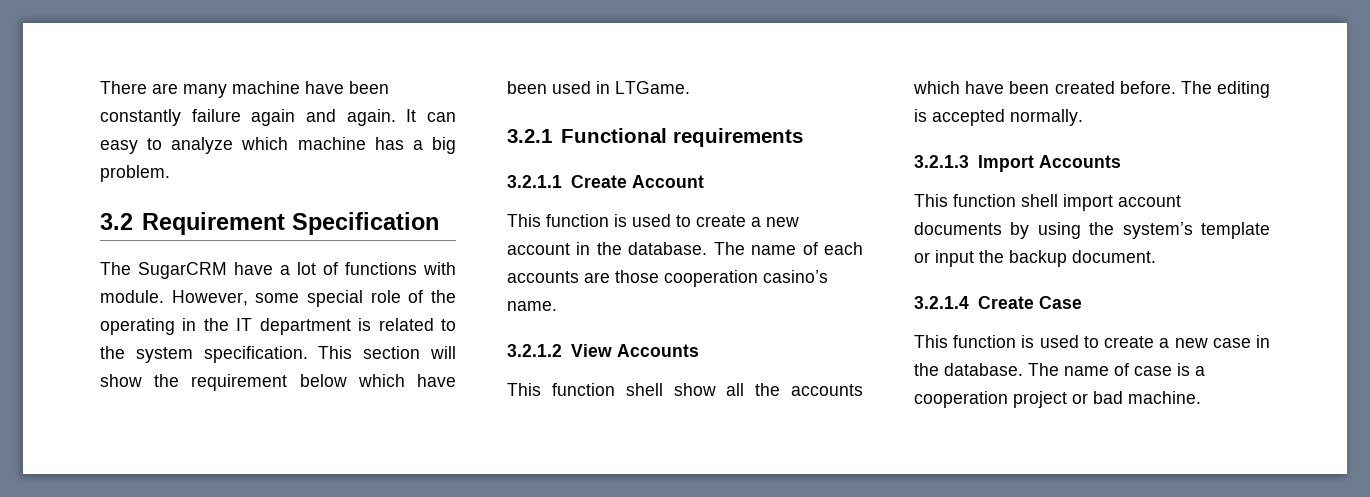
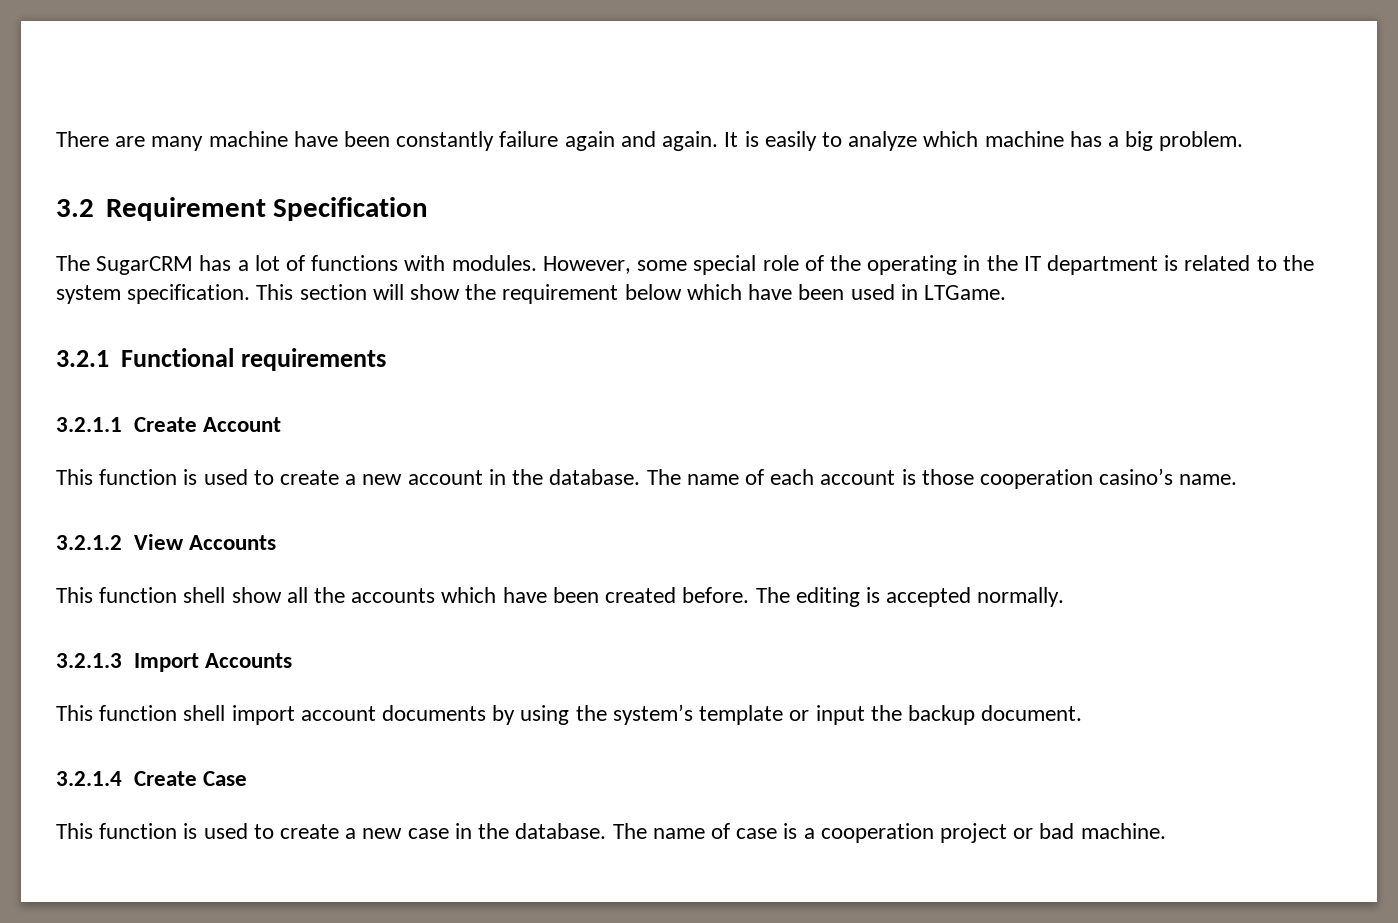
[427,112,456,122] [100,140,138,154] can easy -> [744,131,817,151] is easily
[234,262,273,275] have -> [199,255,232,271] has
[100,290,164,303] module. -> [451,255,537,271] modules.
[507,271,610,283] accounts are -> [820,469,916,485] account is

